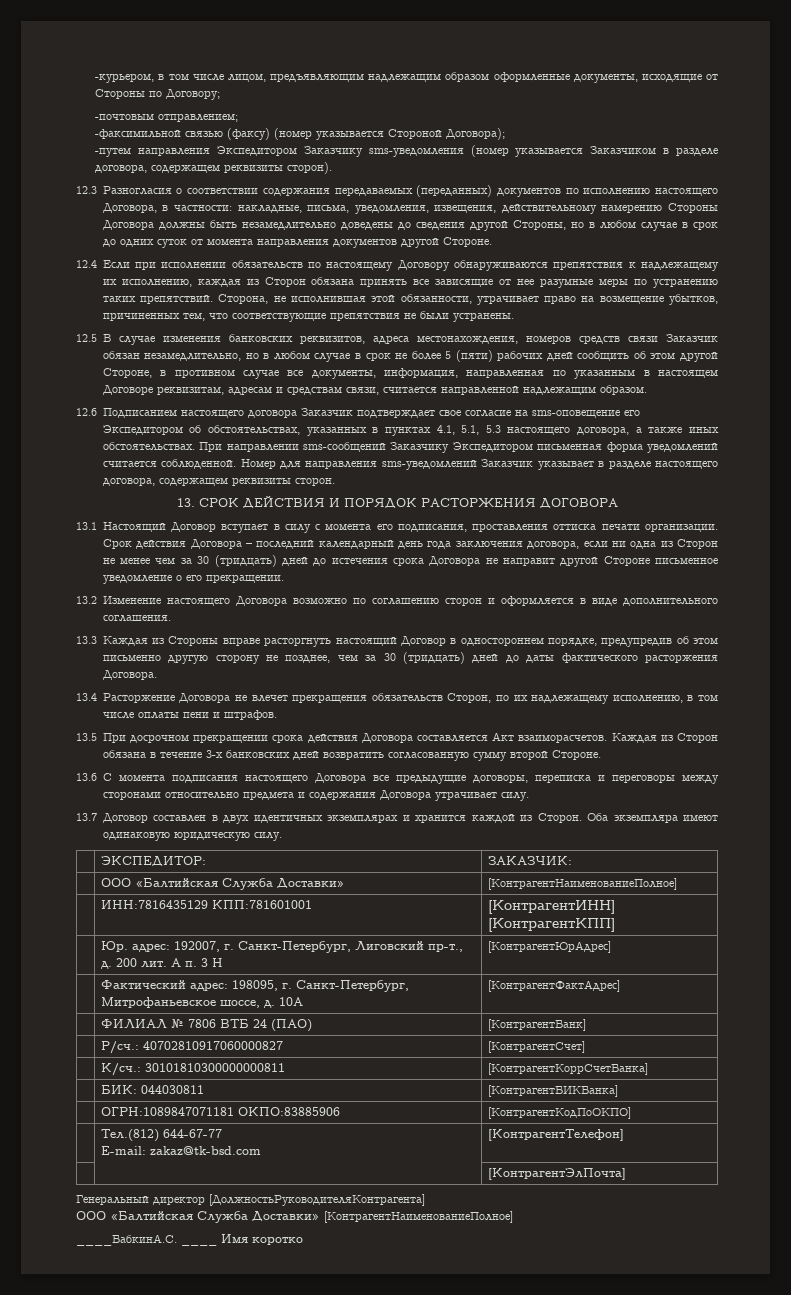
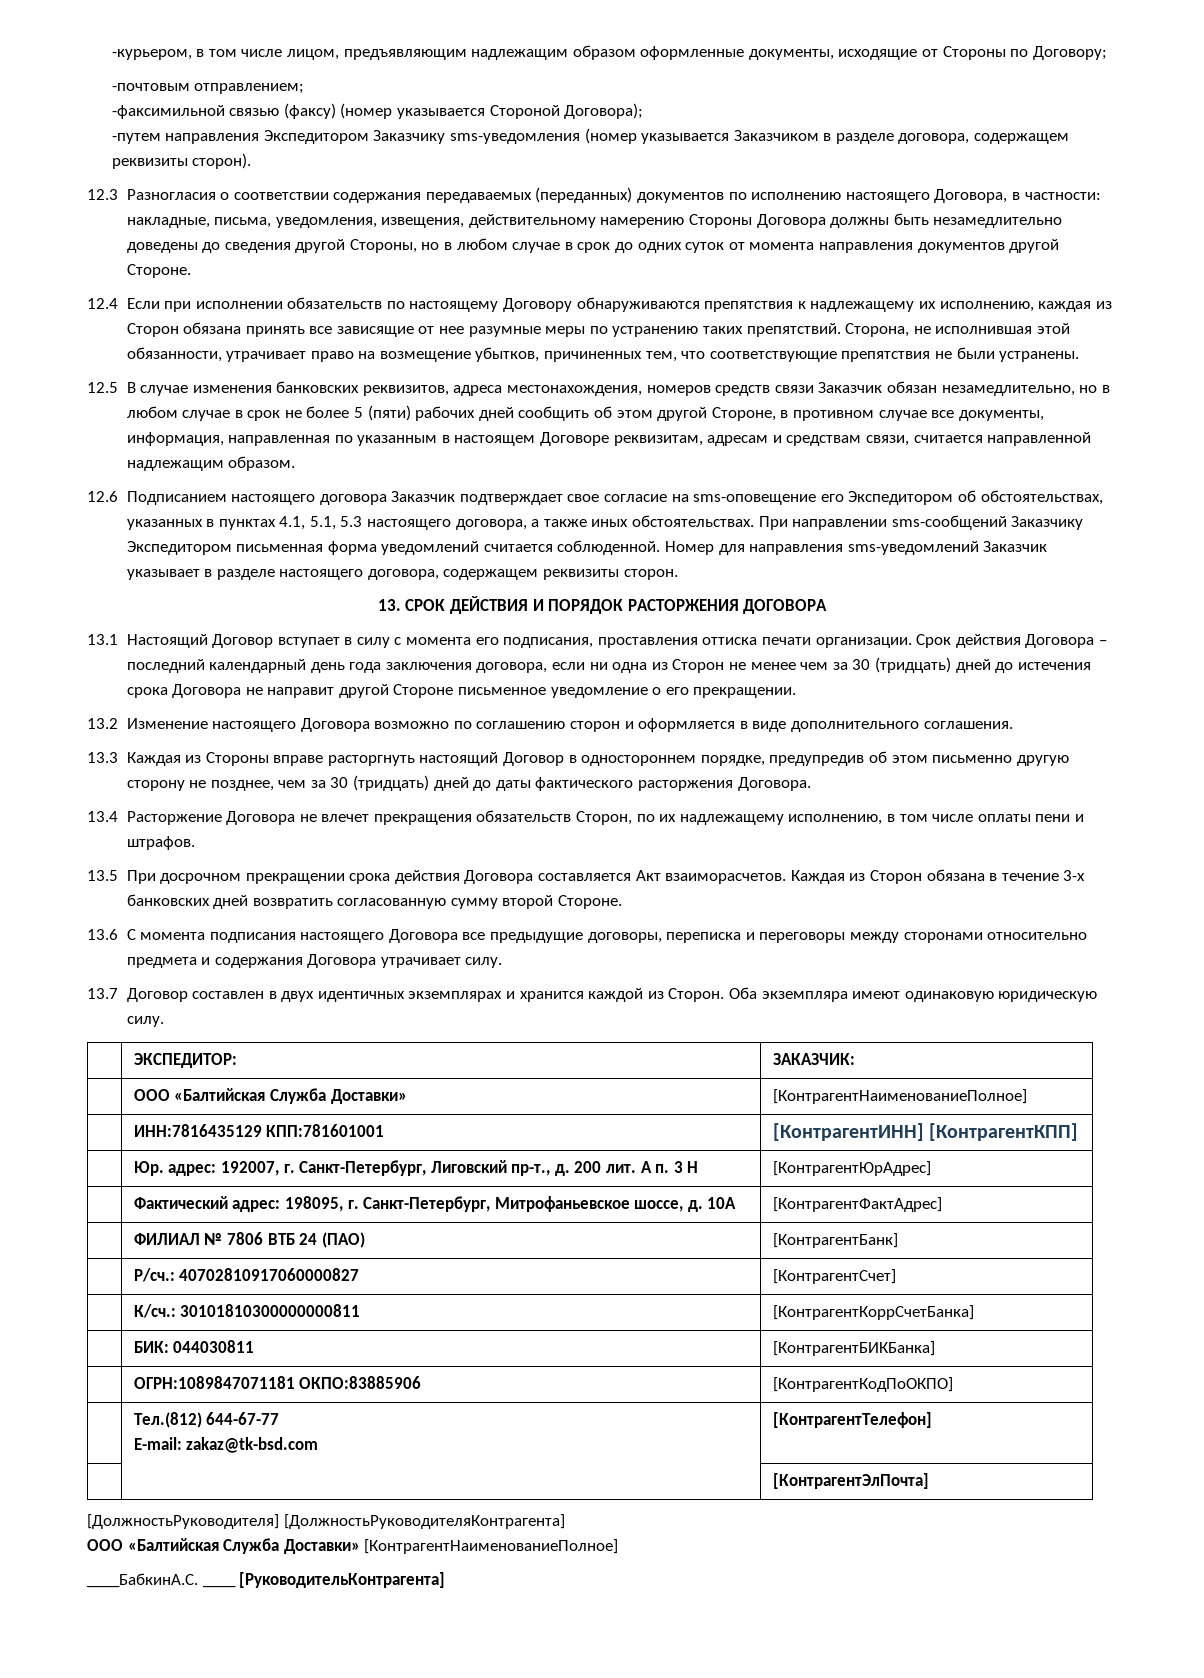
[76,1195,205,1205] Генеральный директор -> [87,1514,279,1529] [ДолжностьРуководителя]
[221,1234,303,1245] Имя коротко -> [239,1572,446,1588] [РуководительКонтрагента]

